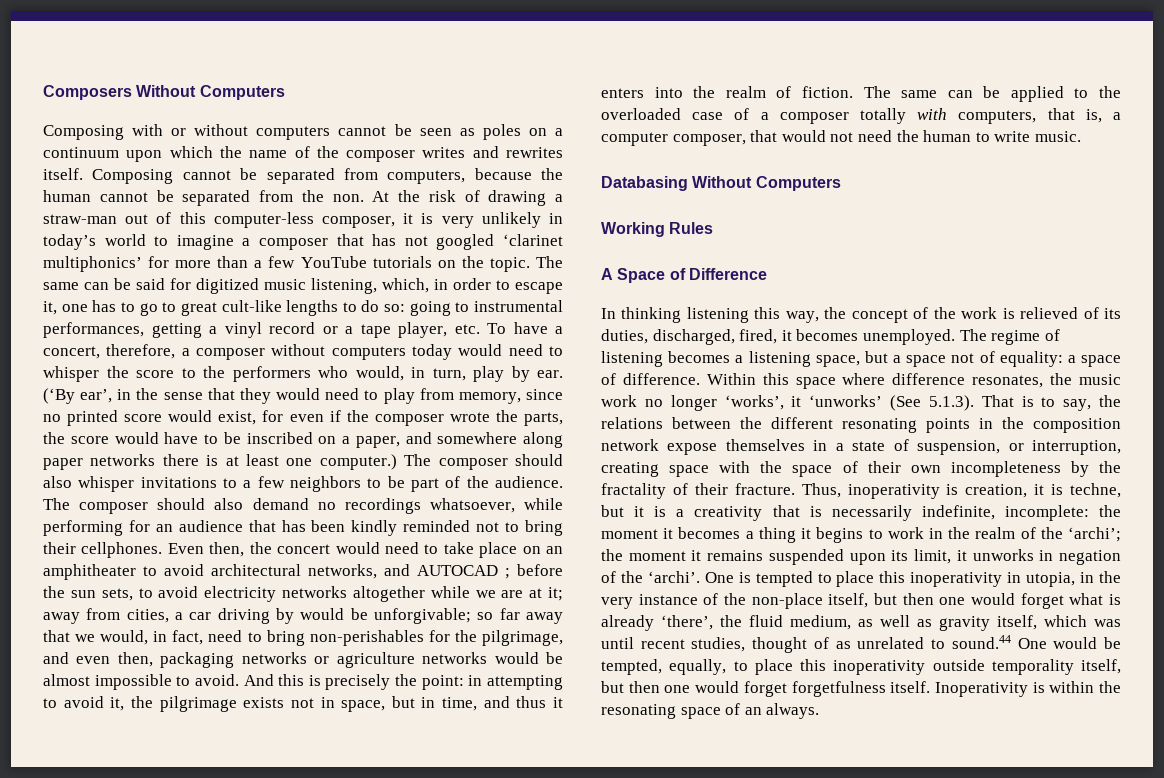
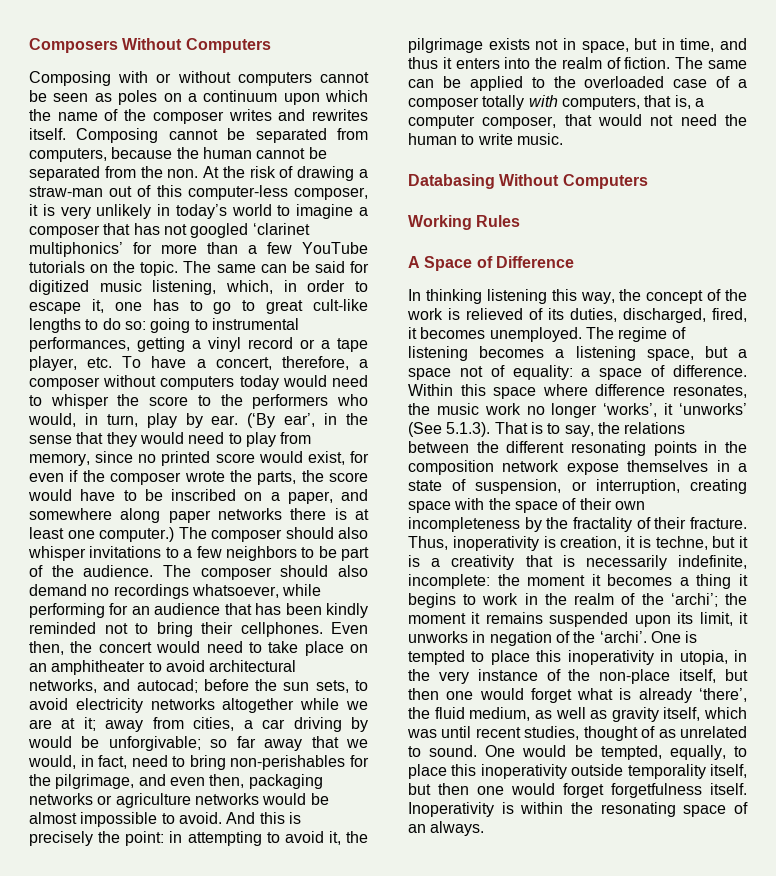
[417,565,510,579] AUTOCAD ; -> [136,679,198,693] autocad;
[951,635,1011,649] sound.44 -> [429,745,478,757] sound.

